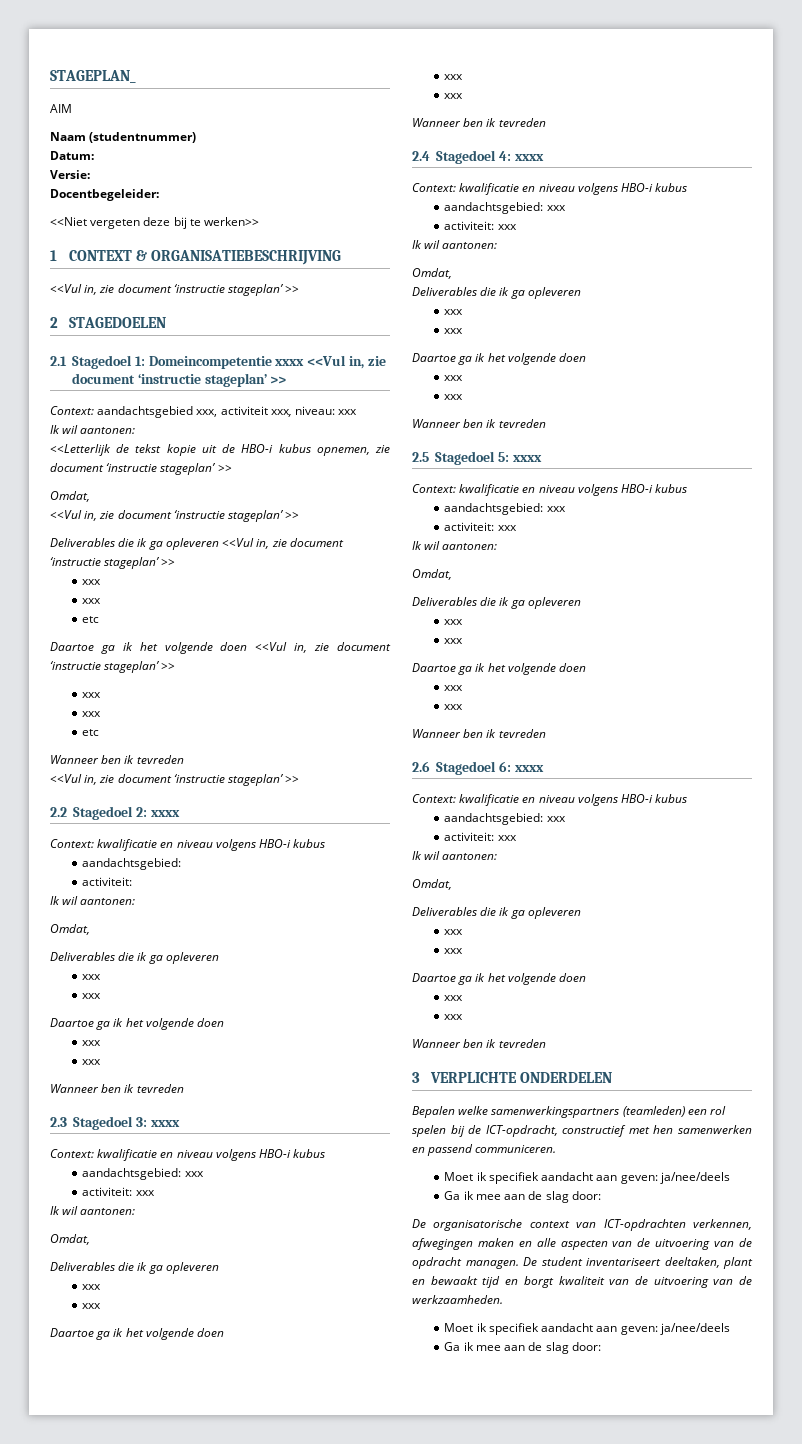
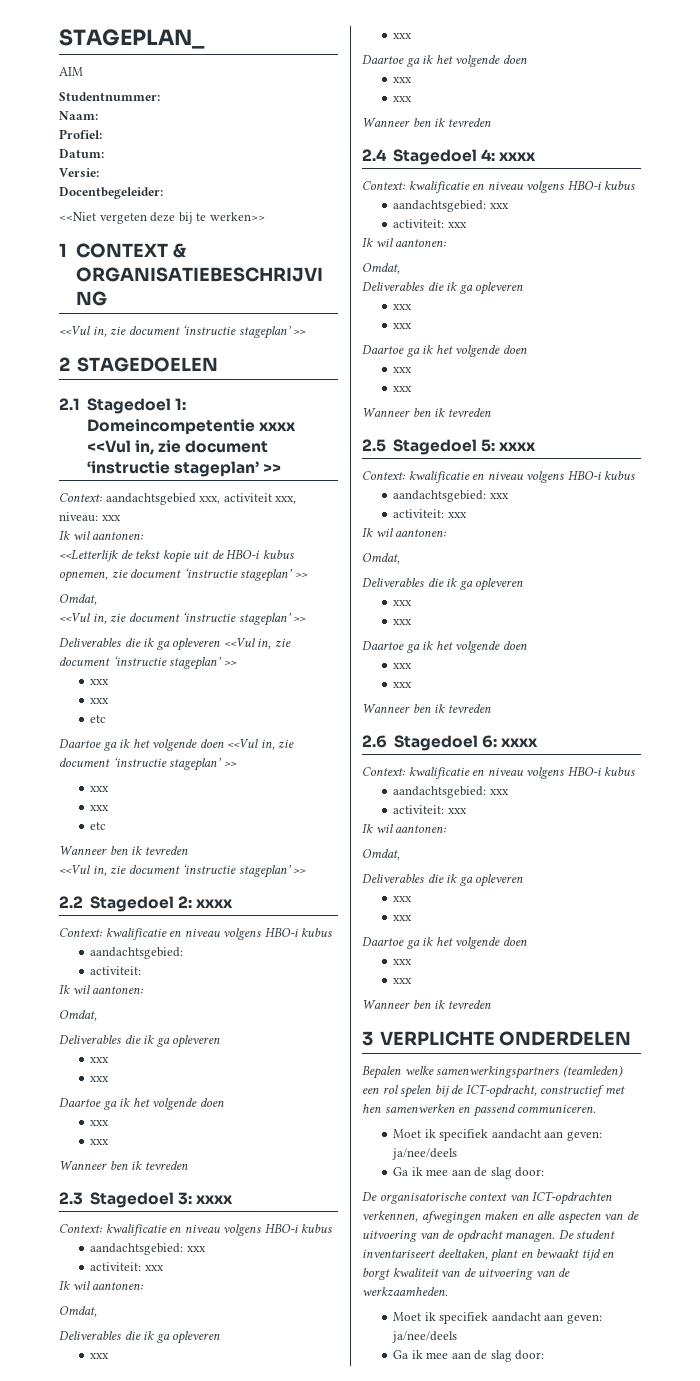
[50,132,197,143] Naam (studentnummer) -> [59,92,160,101] [59,111,98,120] [59,129,102,139] Studentnummer: // Naam: // Profiel:

